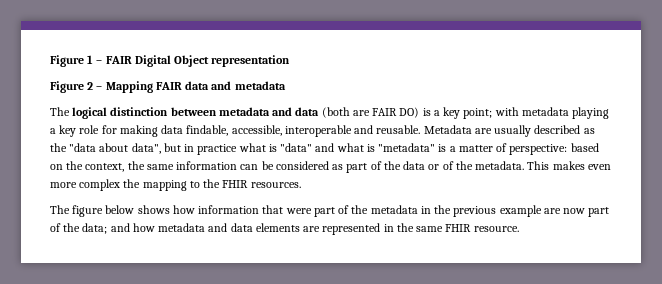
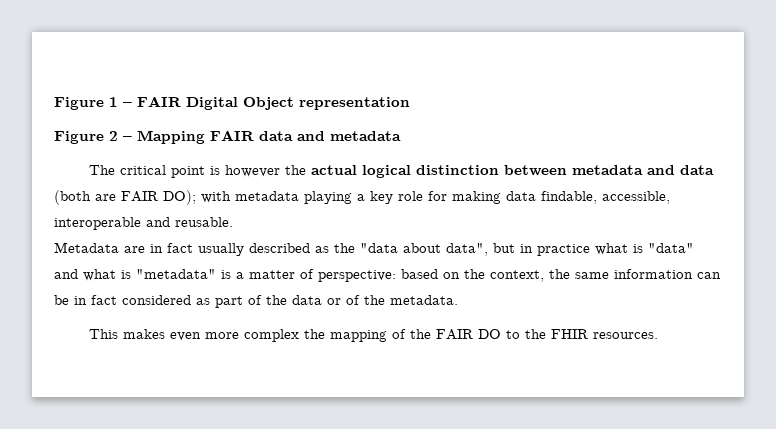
(70, 111) none -> [119,165,357,178] critical point is however the actual
[399,107,493,119] DO) is a key point; -> [163,190,196,205] DO);
(421, 129) none -> (233, 222) //
(492, 131) none -> [150,243,193,253] in fact
(274, 165) none -> [74,295,117,305] in fact
(525, 165) none -> (458, 300) //
(187, 185) none -> [391,329,501,340] of the FAIR DO
[50,205,610,217] [50,223,519,235] // The figure below shows how information that were part of the metadata in the previous example are now part of the data; and how metadata and data elements are represented in the same FHIR resource. -> (658, 335) none

